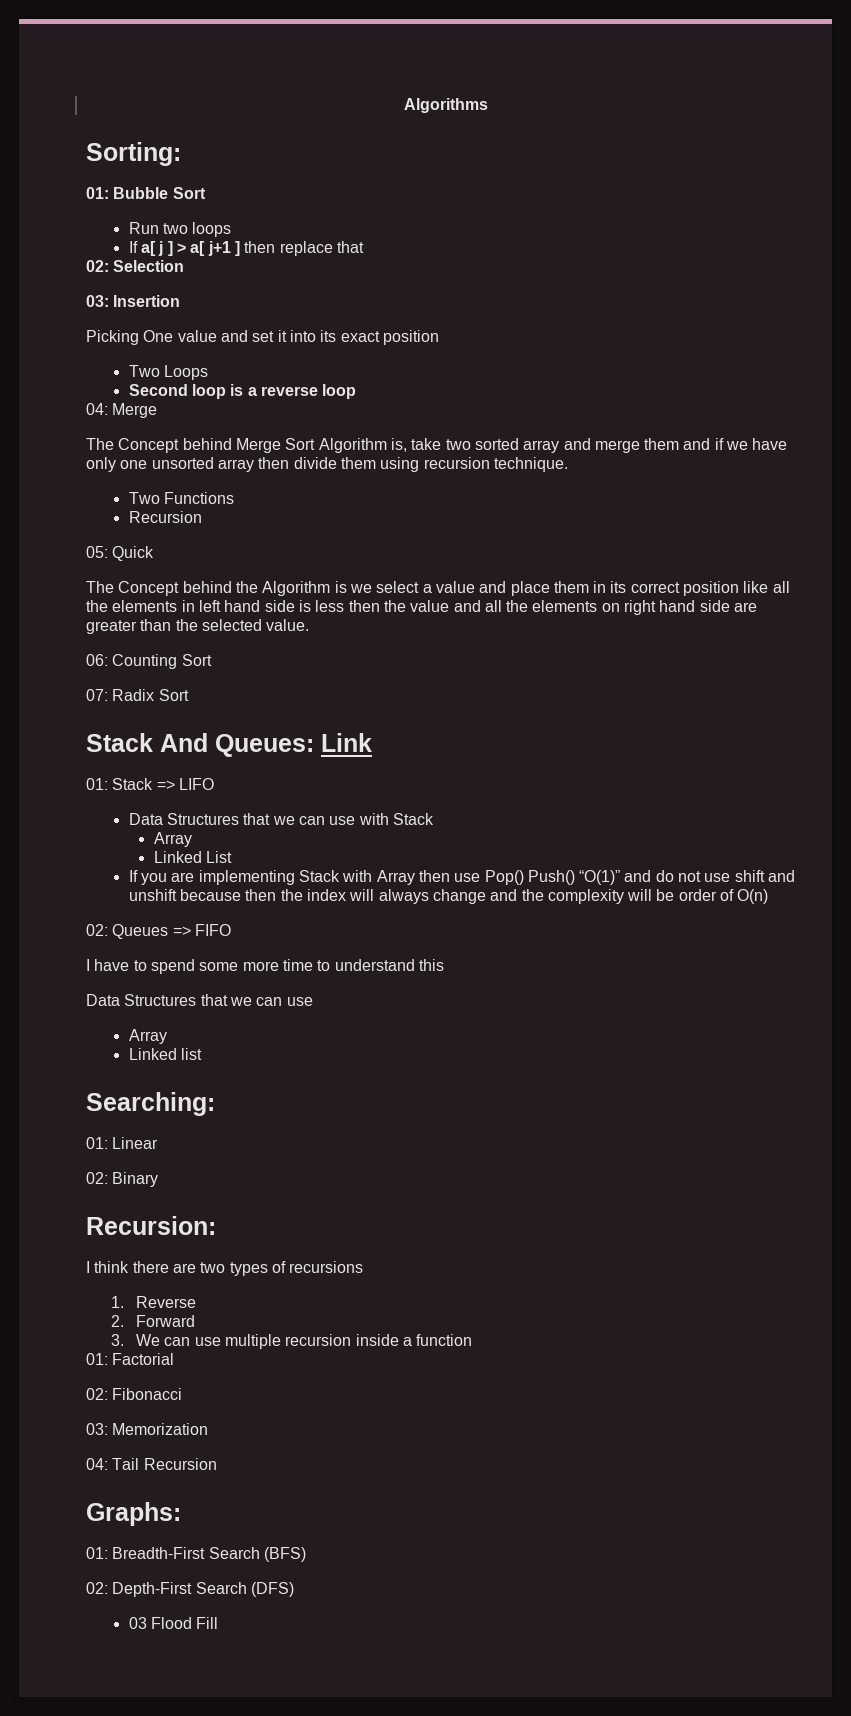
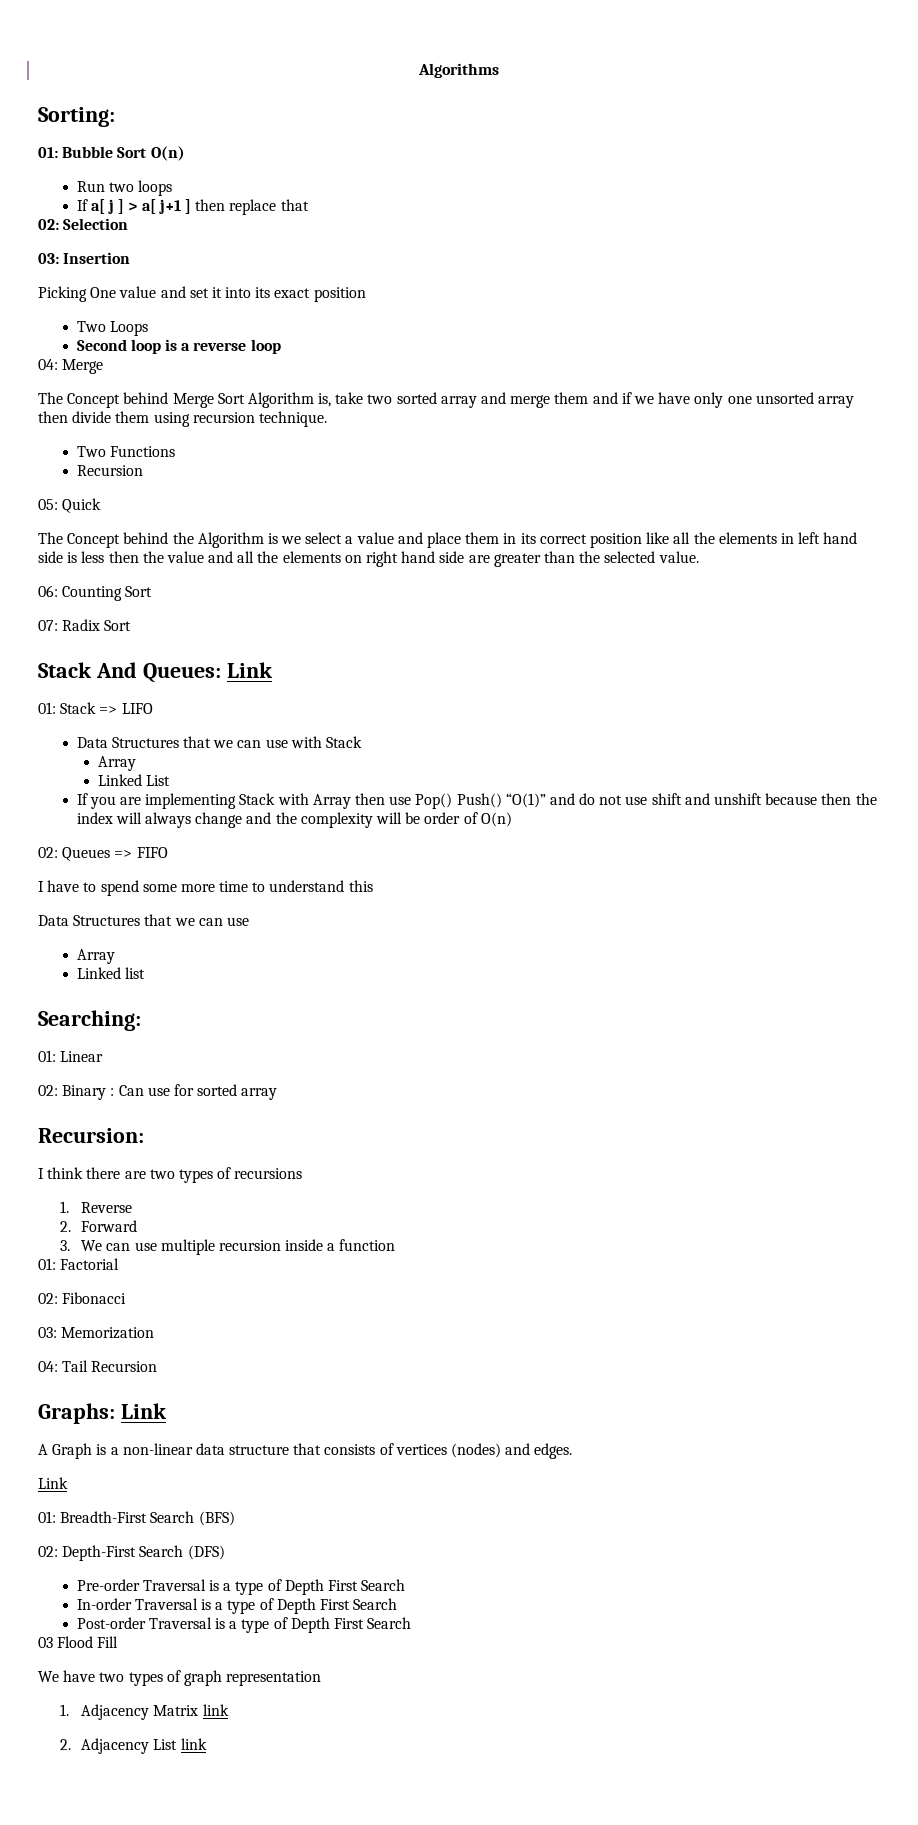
(206, 193) none -> [150,146,185,161] O(n)
(159, 1179) none -> [110,1084,278,1100] : Can use for sorted array
(181, 1514) none -> [120,1403,167,1419] [38,1443,573,1459] [38,1477,68,1489] Link // A Graph is a non-linear data structure that consists of vertices (nodes) and edges. // Link
[128,1617,219,1629] 03 Flood Fill -> [76,1579,406,1595] [76,1598,398,1614] [76,1617,412,1633] [38,1636,119,1648] [38,1670,322,1686] [59,1704,229,1720] [59,1738,207,1754] Pre-order Traversal is a type of Depth First Search // In-order Traversal is a type of Depth First Search // Post-order Traversal is a type of Depth First Search // 03 Flood Fill // We have two types of graph representation // 1. Adjacency Matrix link // 2. Adjacency List link

